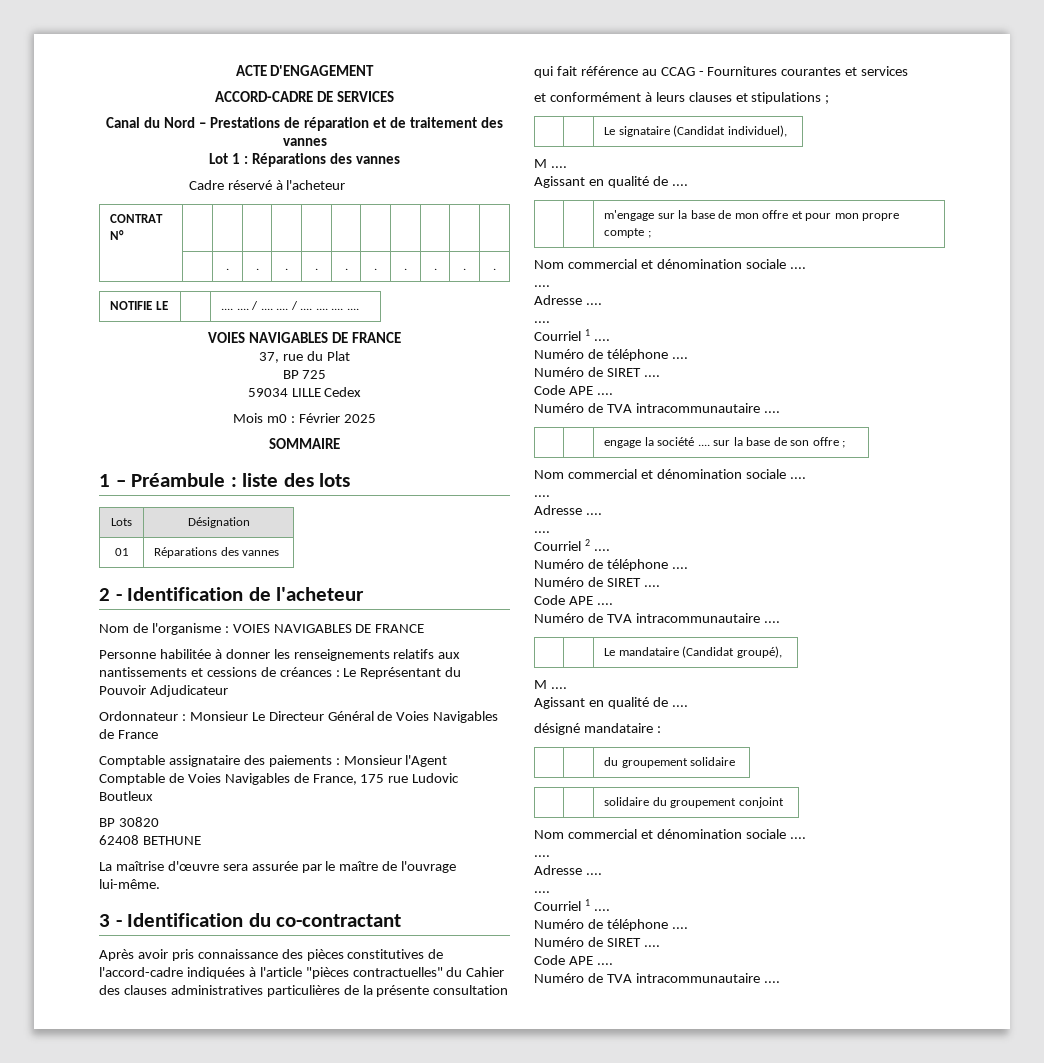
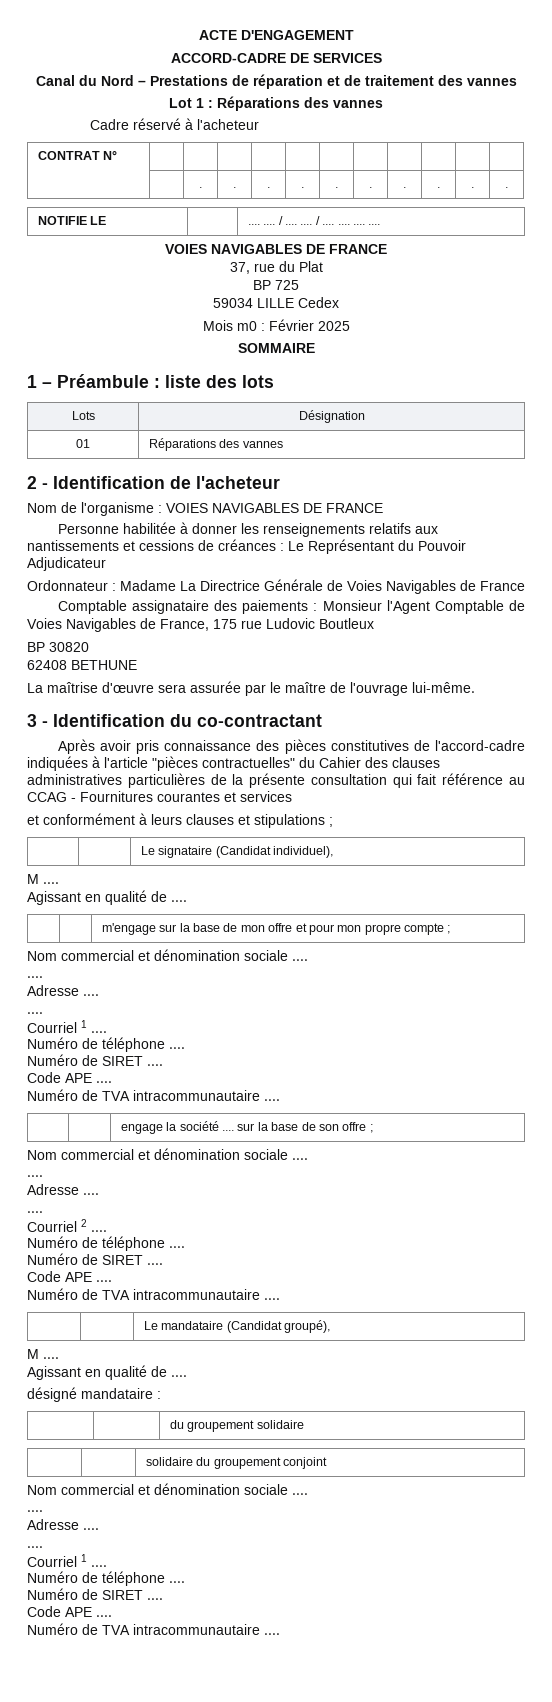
[189,711,374,721] Monsieur Le Directeur Général -> [120,579,323,591] Madame La Directrice Générale

